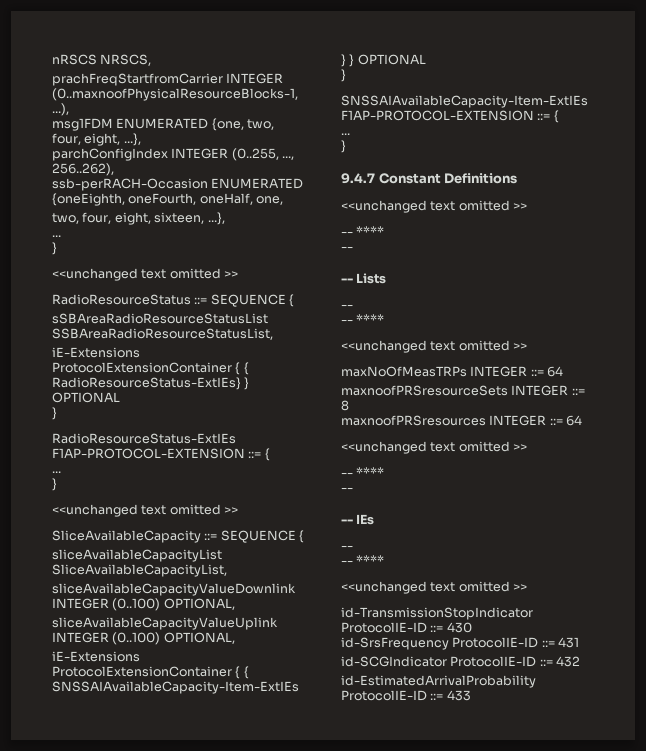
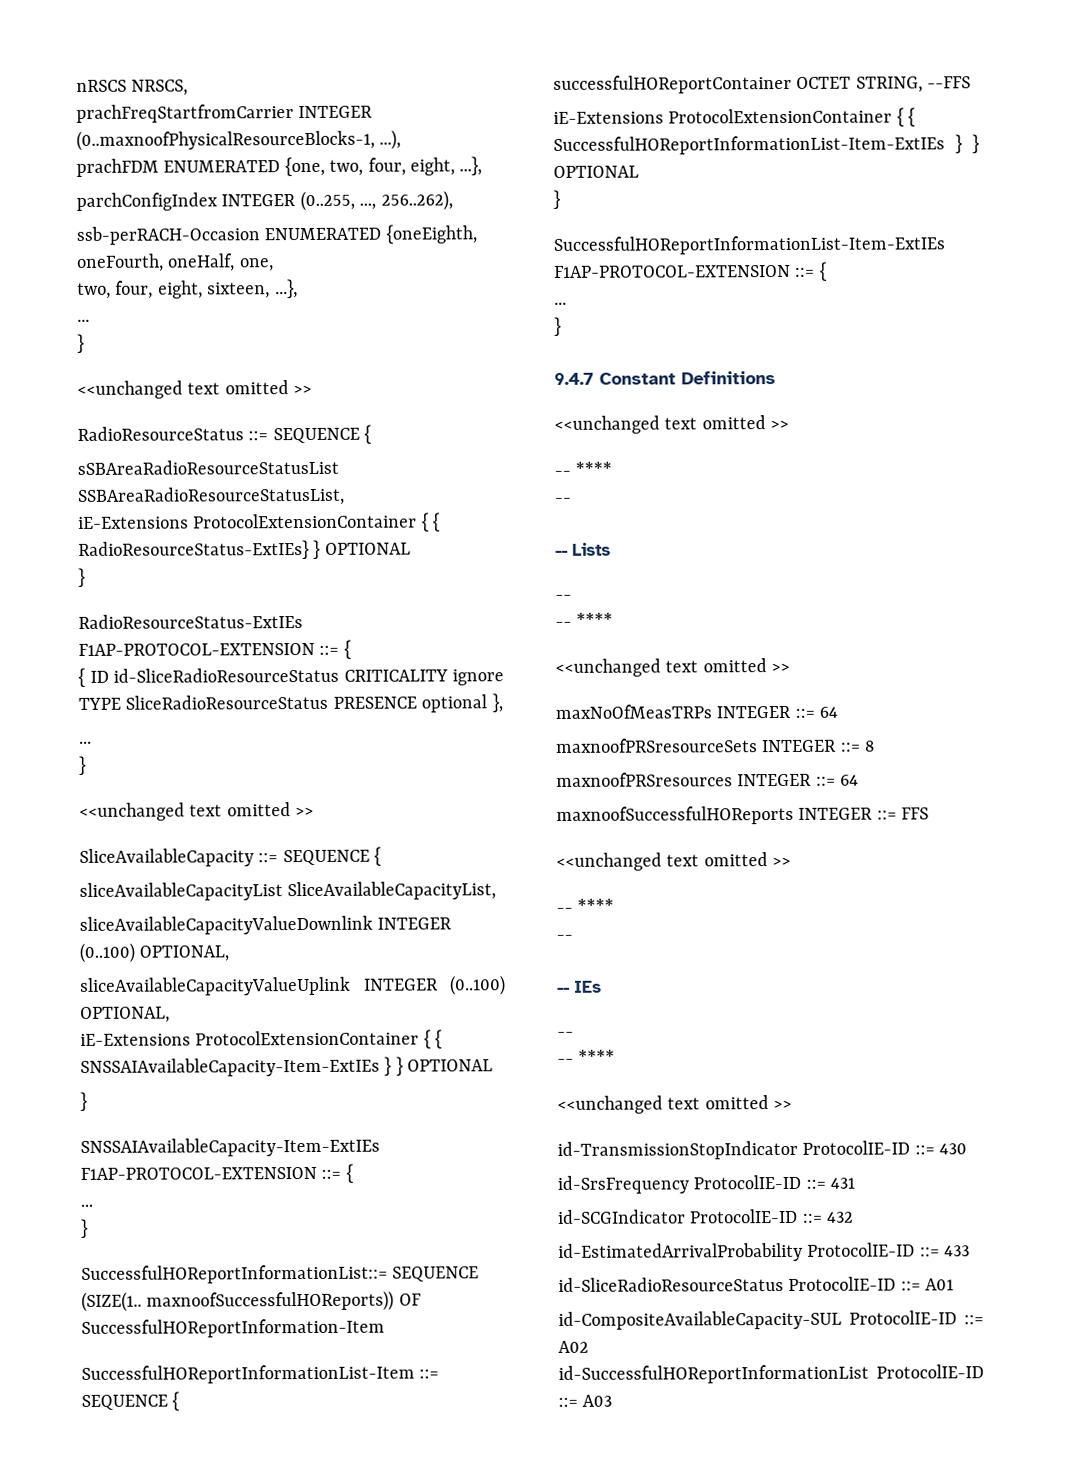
[52,118,113,131] msg1FDM -> [76,158,159,177] prachFDM
(270, 454) none -> [78,667,504,687] [78,693,503,713] // { ID id-SliceRadioResourceStatus CRITICALITY ignore TYPE SliceRadioResourceStatus PRESENCE optional },
(346, 146) none -> [81,1264,480,1284] [81,1290,421,1312] [81,1318,385,1338] [81,1364,440,1384] [81,1391,181,1411] [553,74,972,94] [553,107,917,127] [553,134,980,155] [553,165,639,178] [553,189,561,209] [553,235,945,255] [554,261,828,281] [554,301,567,305] [554,316,562,336] // SuccessfulHOReportInformationList::= SEQUENCE (SIZE(1.. maxnoofSuccessfulHOReports)) OF SuccessfulHOReportInformation-Item // SuccessfulHOReportInformationList-Item ::= SEQUENCE { // successfulHOReportContainer OCTET STRING, --FFS // iE-Extensions ProtocolExtensionContainer { { SuccessfulHOReportInformationList-Item-ExtIEs } } OPTIONAL // } // SuccessfulHOReportInformationList-Item-ExtIEs F1AP-PROTOCOL-EXTENSION ::= { // ... // }
(583, 420) none -> [556,805,930,825] // maxnoofSuccessfulHOReports INTEGER ::= FFS
(471, 695) none -> [558,1276,955,1292] [558,1310,984,1330] [558,1340,589,1353] [558,1364,984,1384] [558,1394,613,1407] // id-SliceRadioResourceStatus ProtocolIE-ID ::= A01 // id-CompositeAvailableCapacity-SUL ProtocolIE-ID ::= A02 // id-SuccessfulHOReportInformationList ProtocolIE-ID ::= A03

